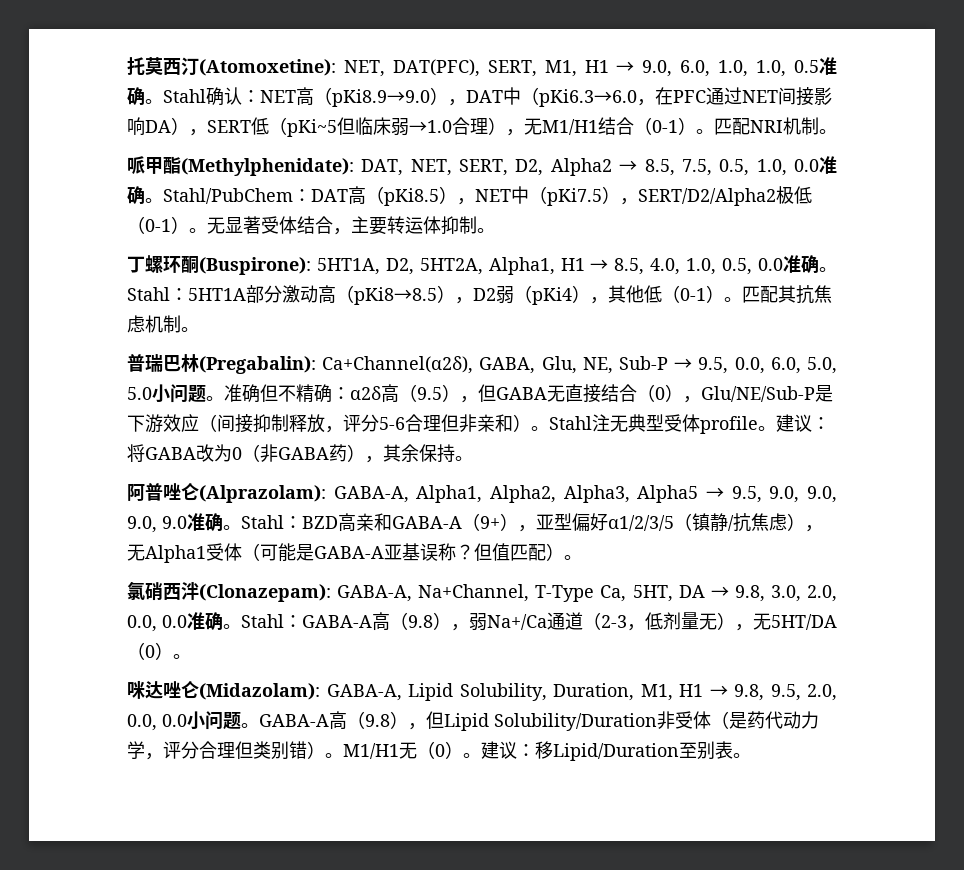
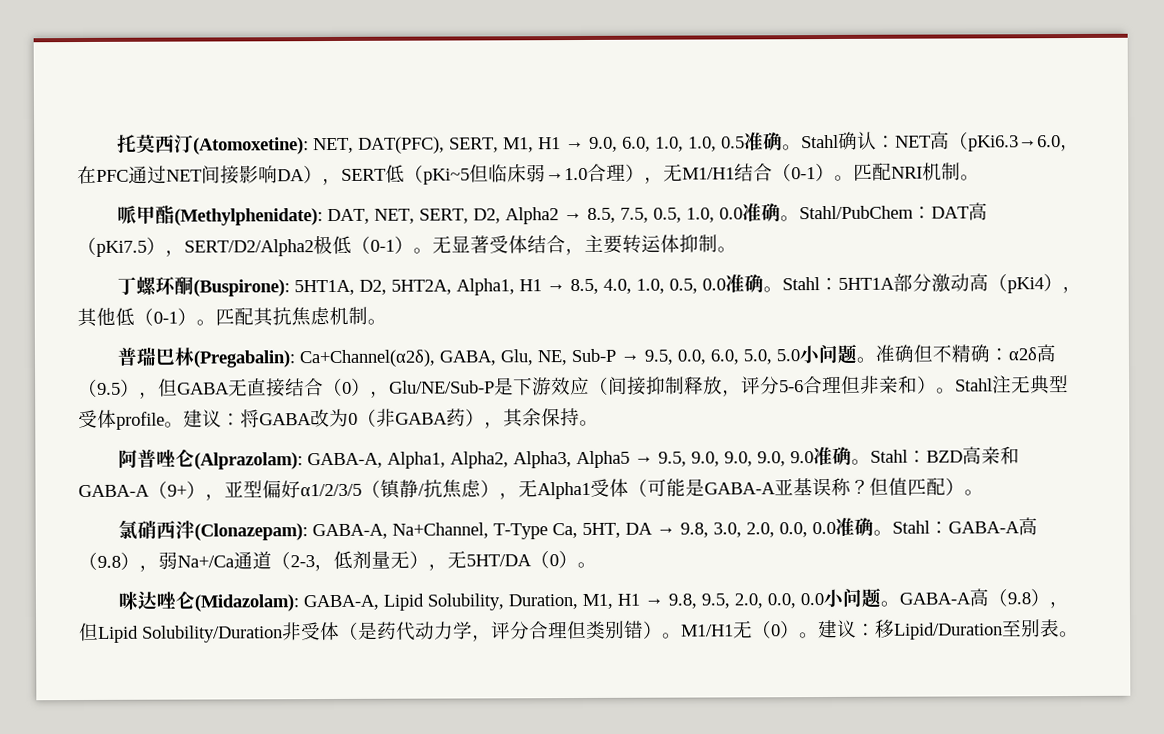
[332,87,539,107] pKi8.9→9.0），DAT中（ -> (970, 140) none
[384,186,547,206] pKi8.5），NET中（ -> (97, 246) none
[354,285,532,305] pKi8→8.5），D2弱（ -> (1009, 282) none

